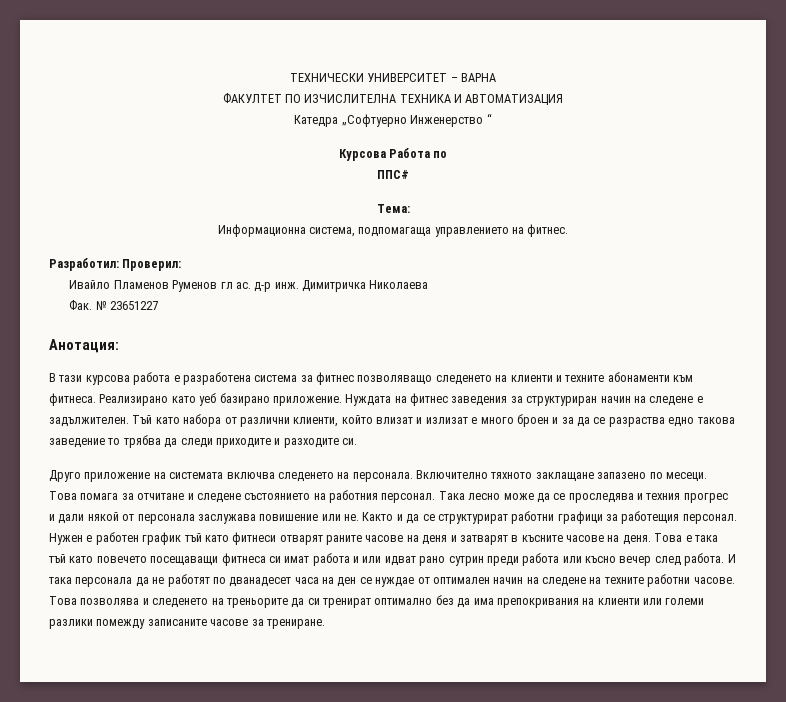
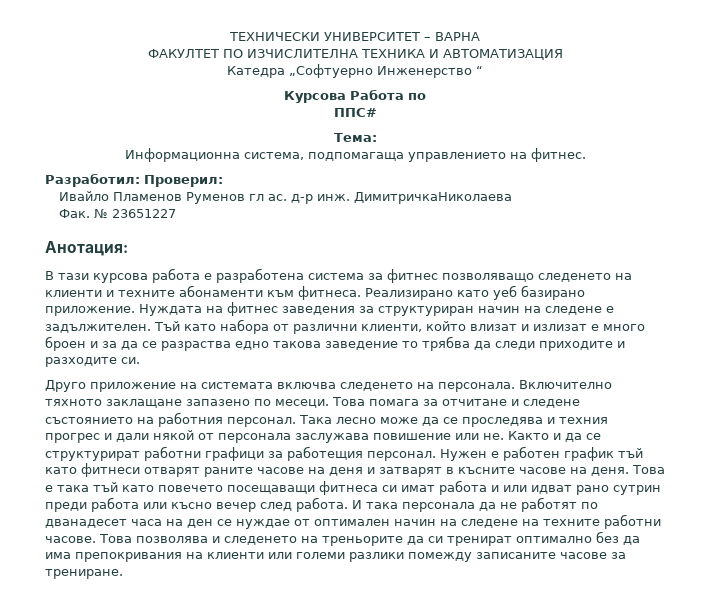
[302,280,429,292] Димитричка Николаева -> [353,192,512,204] ДимитричкаНиколаева

